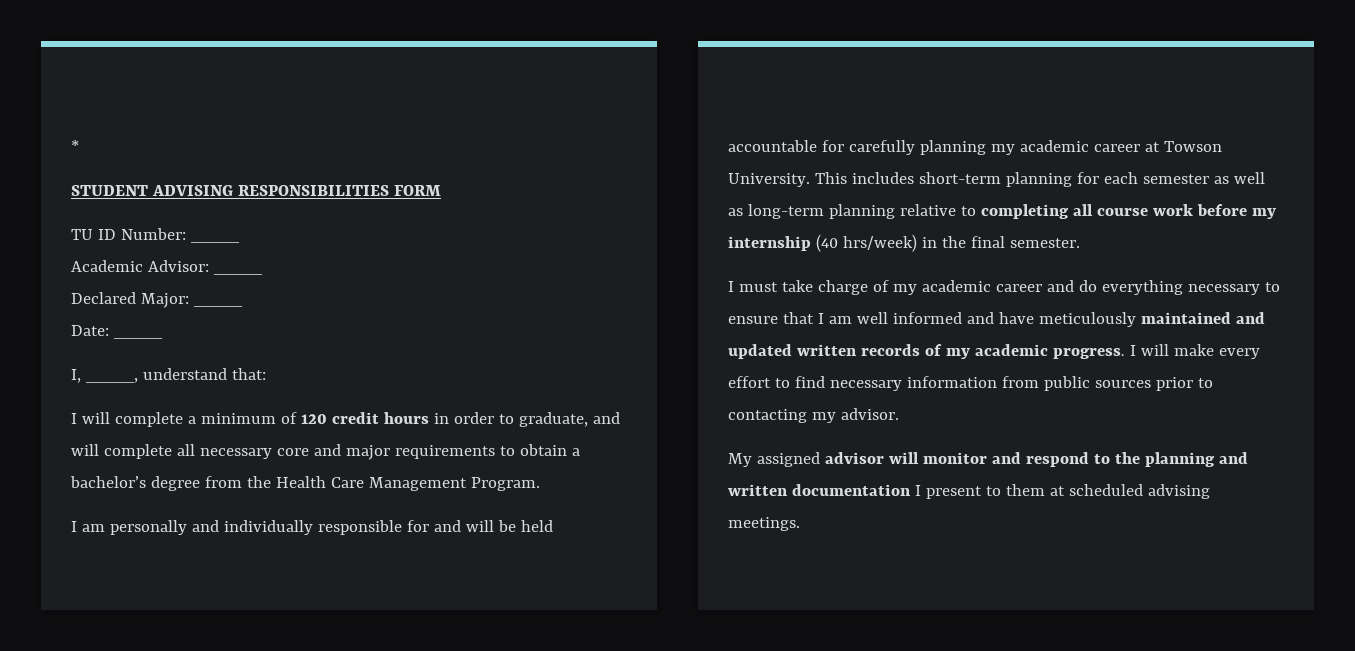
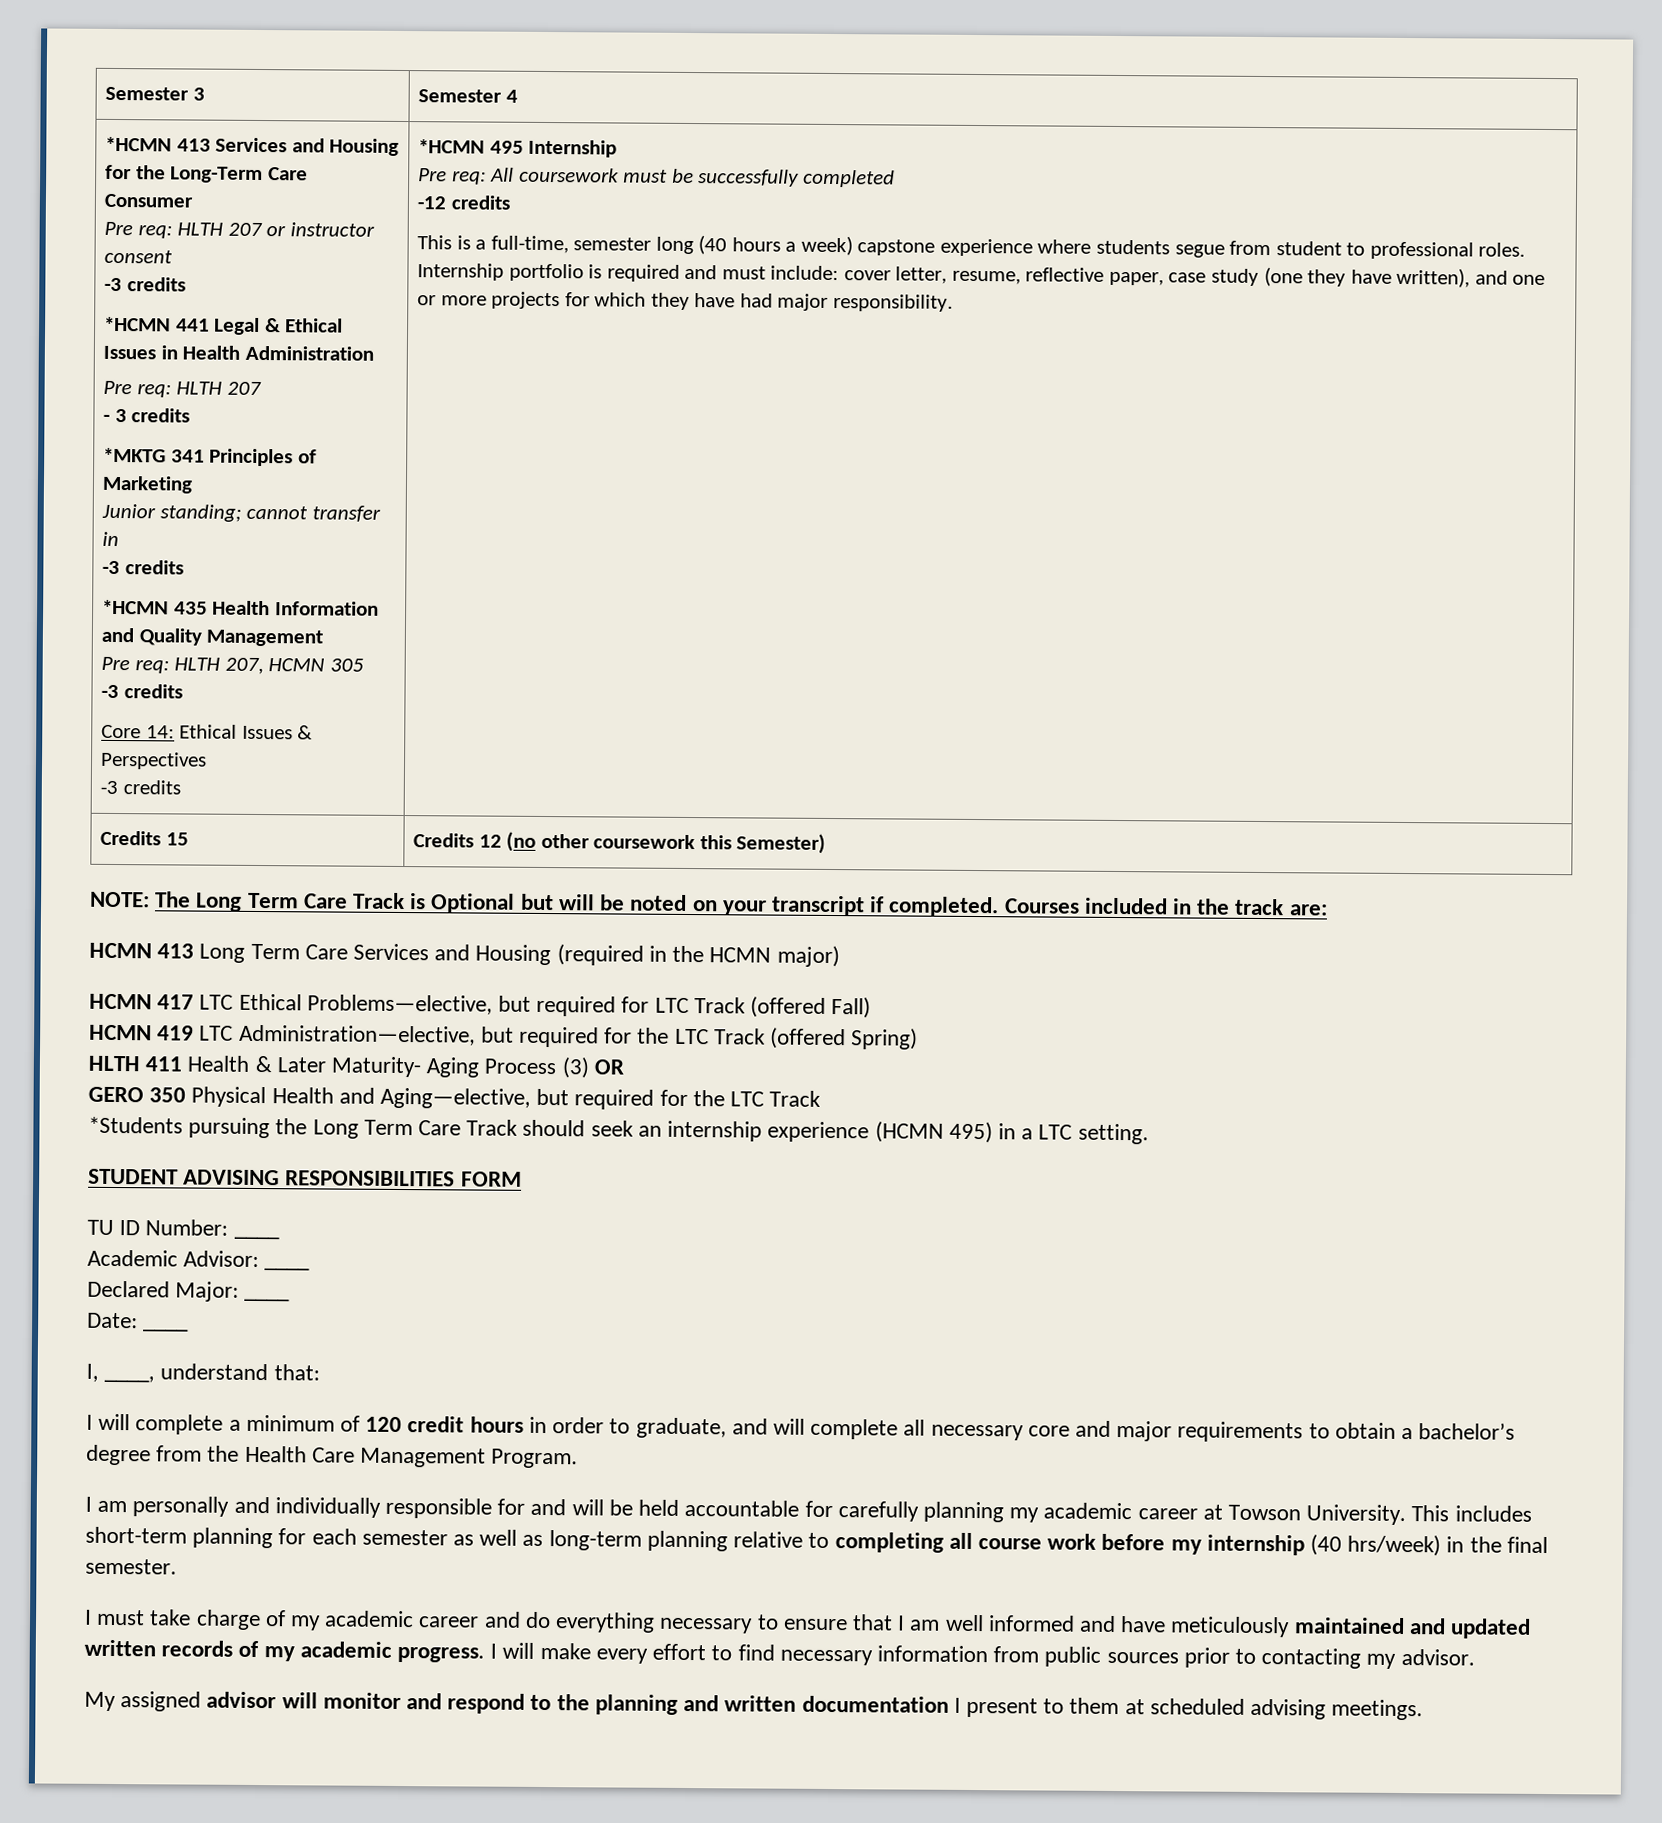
[71,140,79,152] * -> [105,86,205,101] [418,89,518,103] [105,136,400,156] [105,164,308,184] [104,193,194,208] [104,221,375,239] [104,249,174,264] [104,277,186,292] [104,316,344,335] [103,345,374,361] [103,380,262,398] [103,408,191,423] [103,447,317,467] [102,475,194,494] [101,503,381,522] [102,531,120,547] [102,560,184,575] [102,599,379,616] [101,627,324,647] [101,656,364,675] [101,684,183,699] [101,724,314,740] [100,751,208,770] [100,780,181,795] [418,139,618,158] [418,167,895,188] [417,195,510,210] [417,235,1526,260] [417,263,1546,288] [417,291,953,312] [100,830,189,846] [413,831,827,854] [90,891,1328,918] [89,942,840,968] [89,993,872,1019] [89,1024,919,1050] [88,1055,624,1079] [88,1086,822,1110] [88,1116,1149,1145] Semester 3 | Semester 4 // *HCMN 413 Services and Housing for the Long-Term Care Consumer // Pre req: HLTH 207 or instructor consent // -3 credits // *HCMN 441 Legal & Ethical Issues in Health Administration // Pre req: HLTH 207 // - 3 credits // *MKTG 341 Principles of Marketing // Junior standing; cannot transfer in // -3 credits // *HCMN 435 Health Information and Quality Management // Pre req: HLTH 207, HCMN 305 // -3 credits // Core 14: Ethical Issues & Perspectives // -3 credits | *HCMN 495 Internship // Pre req: All coursework must be successfully completed // -12 credits // This is a full-time, semester long (40 hours a week) capstone experience where students segue from student to professional roles. Internship portfolio is required and must include: cover letter, resume, reflective paper, case study (one they have written), and one or more projects for which they have had major responsibility. // Credits 15 | Credits 12 (no other coursework this Semester) // NOTE: The Long Term Care Track is Optional but will be noted on your transcript if completed. Courses included in the track are: // HCMN 413 Long Term Care Services and Housing (required in the HCMN major) // HCMN 417 LTC Ethical Problems—elective, but required for LTC Track (offered Fall) // HCMN 419 LTC Administration—elective, but required for the LTC Track (offered Spring) // HLTH 411 Health & Later Maturity- Aging Process (3) OR // GERO 350 Physical Health and Aging—elective, but required for the LTC Track // *Students pursuing the Long Term Care Track should seek an internship experience (HCMN 495) in a LTC setting.

